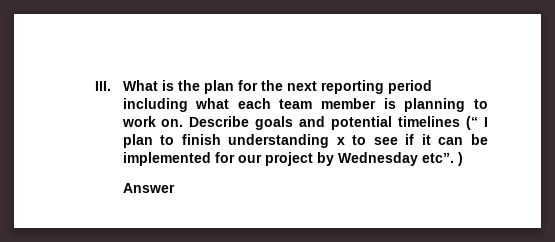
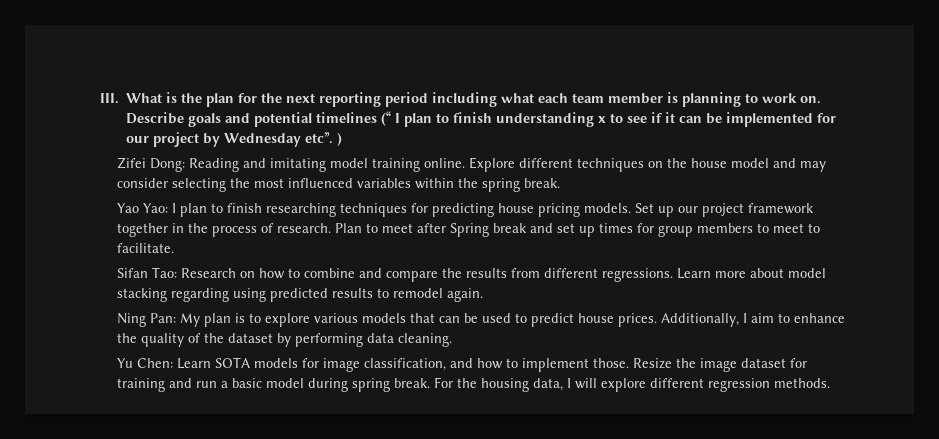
[122,183,175,193] Answer -> [117,157,827,172] [117,178,561,192] [117,203,815,217] [117,223,821,237] [117,243,175,253] [117,267,827,282] [117,288,484,302] [117,313,846,327] [117,333,453,347] [117,357,808,372] [117,377,831,392] Zifei Dong: Reading and imitating model training online. Explore different techniques on the house model and may consider selecting the most influenced variables within the spring break. // Yao Yao: I plan to finish researching techniques for predicting house pricing models. Set up our project framework together in the process of research. Plan to meet after Spring break and set up times for group members to meet to facilitate. // Sifan Tao: Research on how to combine and compare the results from different regressions. Learn more about model stacking regarding using predicted results to remodel again. // Ning Pan: My plan is to explore various models that can be used to predict house prices. Additionally, I aim to enhance the quality of the dataset by performing data cleaning. // Yu Chen: Learn SOTA models for image classification, and how to implement those. Resize the image dataset for training and run a basic model during spring break. For the housing data, I will explore different regression methods.

